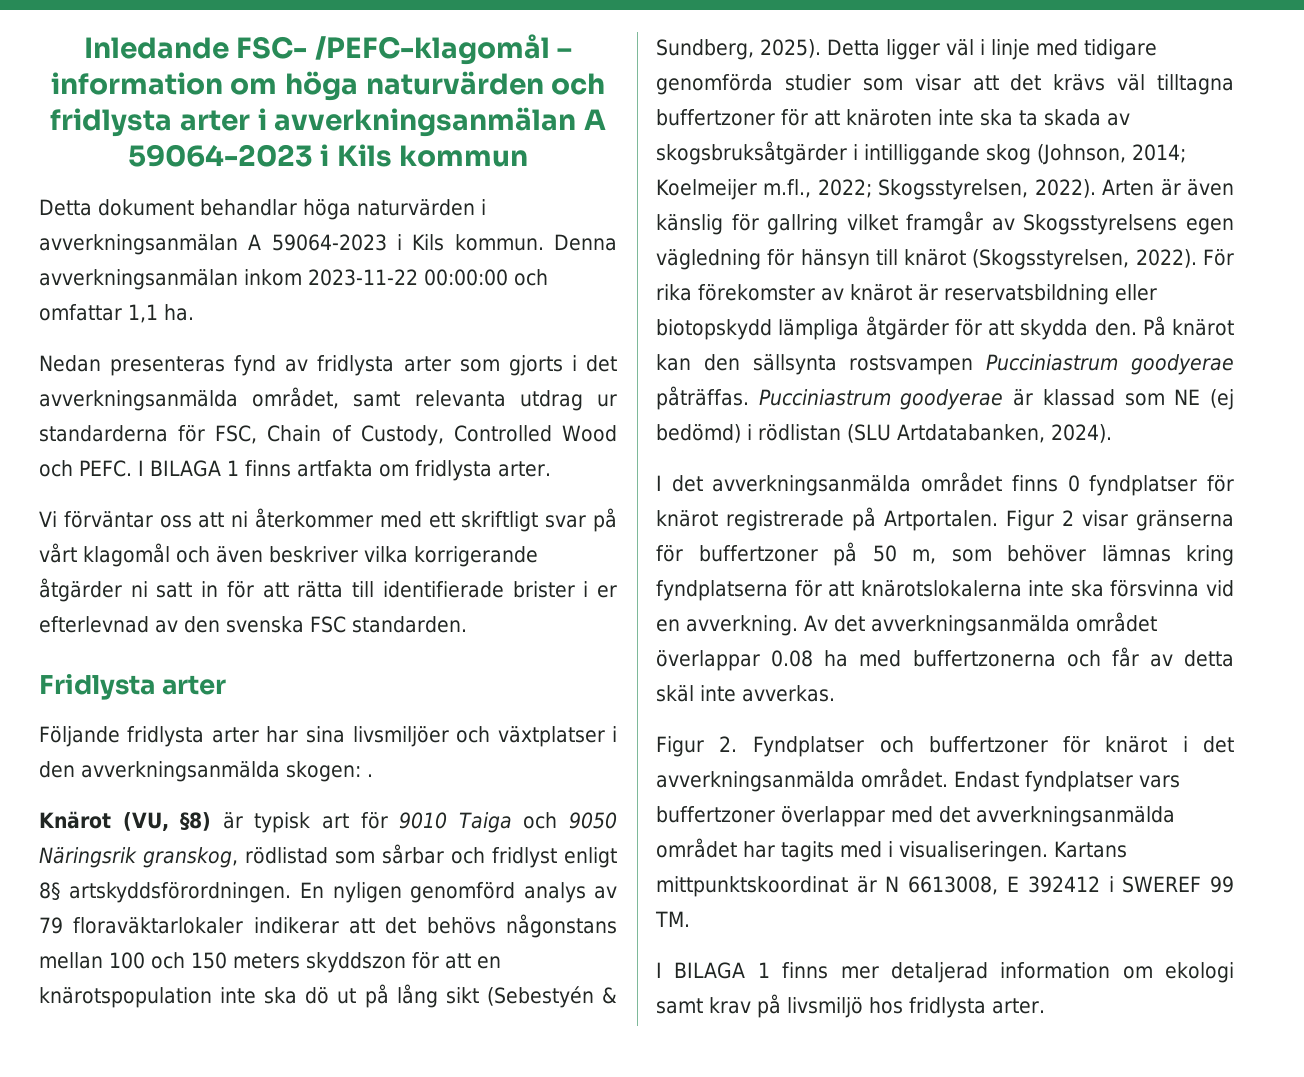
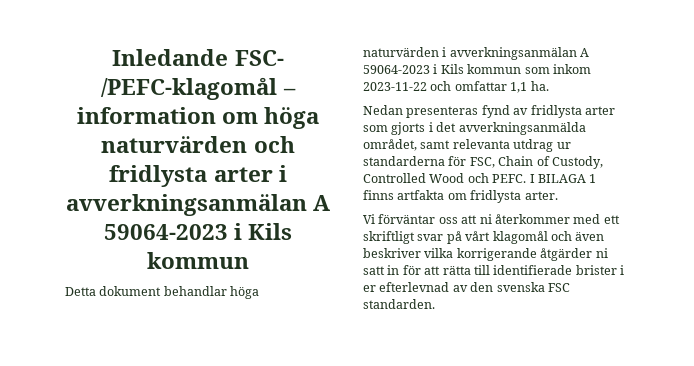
[454,234,617,251] [39,269,238,290] kommun. Denna avverkningsanmälan -> [467,64,550,74] kommun som
[423,269,508,286] 00:00:00 -> (427, 86) none
[39,674,227,700] [39,726,617,747] [39,761,373,782] [39,811,617,833] [39,844,617,868] [39,882,617,903] [39,914,617,938] [39,952,501,973] [39,984,617,1008] [656,39,1157,60] [656,74,1234,95] [656,109,1130,126] [656,141,1186,165] [656,179,1234,200] [656,211,1234,235] [656,249,1235,270] [656,284,1157,305] [656,316,1234,340] [656,354,1234,375] [656,386,1234,410] [656,424,1112,443] [656,472,1234,496] [656,507,1234,531] [656,542,1234,566] [656,580,1234,601] [656,612,1157,636] [656,647,1234,671] [656,685,835,702] [656,736,1234,757] [656,768,1180,792] [656,806,1175,827] [656,838,1127,862] [656,876,1234,897] [655,911,690,927] [656,962,1235,983] [656,994,1045,1018] // Fridlysta arter // Följande fridlysta arter har sina livsmiljöer och växtplatser i den avverkningsanmälda skogen: . // Knärot (VU, §8) är typisk art för 9010 Taiga och 9050 Näringsrik granskog, rödlistad som sårbar och fridlyst enligt 8§ artskyddsförordningen. En nyligen genomförd analys av 79 floraväktarlokaler indikerar att det behövs någonstans mellan 100 och 150 meters skyddszon för att en knärotspopulation inte ska dö ut på lång sikt (Sebestyén & Sundberg, 2025). Detta ligger väl i linje med tidigare genomförda studier som visar att det krävs väl tilltagna buffertzoner för att knäroten inte ska ta skada av skogsbruksåtgärder i intilliggande skog (Johnson, 2014; Koelmeijer m.fl., 2022; Skogsstyrelsen, 2022). Arten är även känslig för gallring vilket framgår av Skogsstyrelsens egen vägledning för hänsyn till knärot (Skogsstyrelsen, 2022). För rika förekomster av knärot är reservatsbildning eller biotopskydd lämpliga åtgärder för att skydda den. På knärot kan den sällsynta rostsvampen Pucciniastrum goodyerae påträffas. Pucciniastrum goodyerae är klassad som NE (ej bedömd) i rödlistan (SLU Artdatabanken, 2024). // I det avverkningsanmälda området finns 0 fyndplatser för knärot registrerade på Artportalen. Figur 2 visar gränserna för buffertzoner på 50 m, som behöver lämnas kring fyndplatserna för att knärotslokalerna inte ska försvinna vid en avverkning. Av det avverkningsanmälda området överlappar 0.08 ha med buffertzonerna och får av detta skäl inte avverkas. // Figur 2. Fyndplatser och buffertzoner för knärot i det avverkningsanmälda området. Endast fyndplatser vars buffertzoner överlappar med det avverkningsanmälda området har tagits med i visualiseringen. Kartans mittpunktskoordinat är N 6613008, E 392412 i SWEREF 99 TM. // I BILAGA 1 finns mer detaljerad information om ekologi samt krav på livsmiljö hos fridlysta arter. -> (435, 304) none

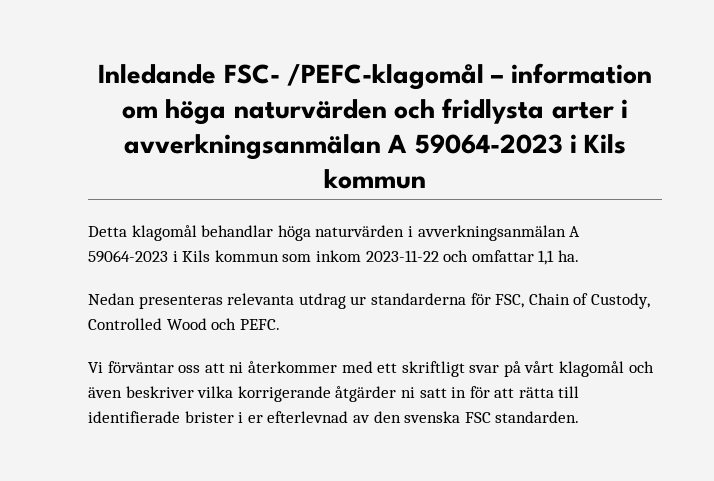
[99,286,162,296] dokument -> [131,225,197,241] klagomål
[481,105,615,118] [363,122,586,135] [363,139,451,151] fynd av fridlysta arter som gjorts i det avverkningsanmälda området, samt -> (223, 302) none
[529,174,597,183] [363,190,558,203] I BILAGA 1 finns artfakta om fridlysta arter. -> (280, 324) none

